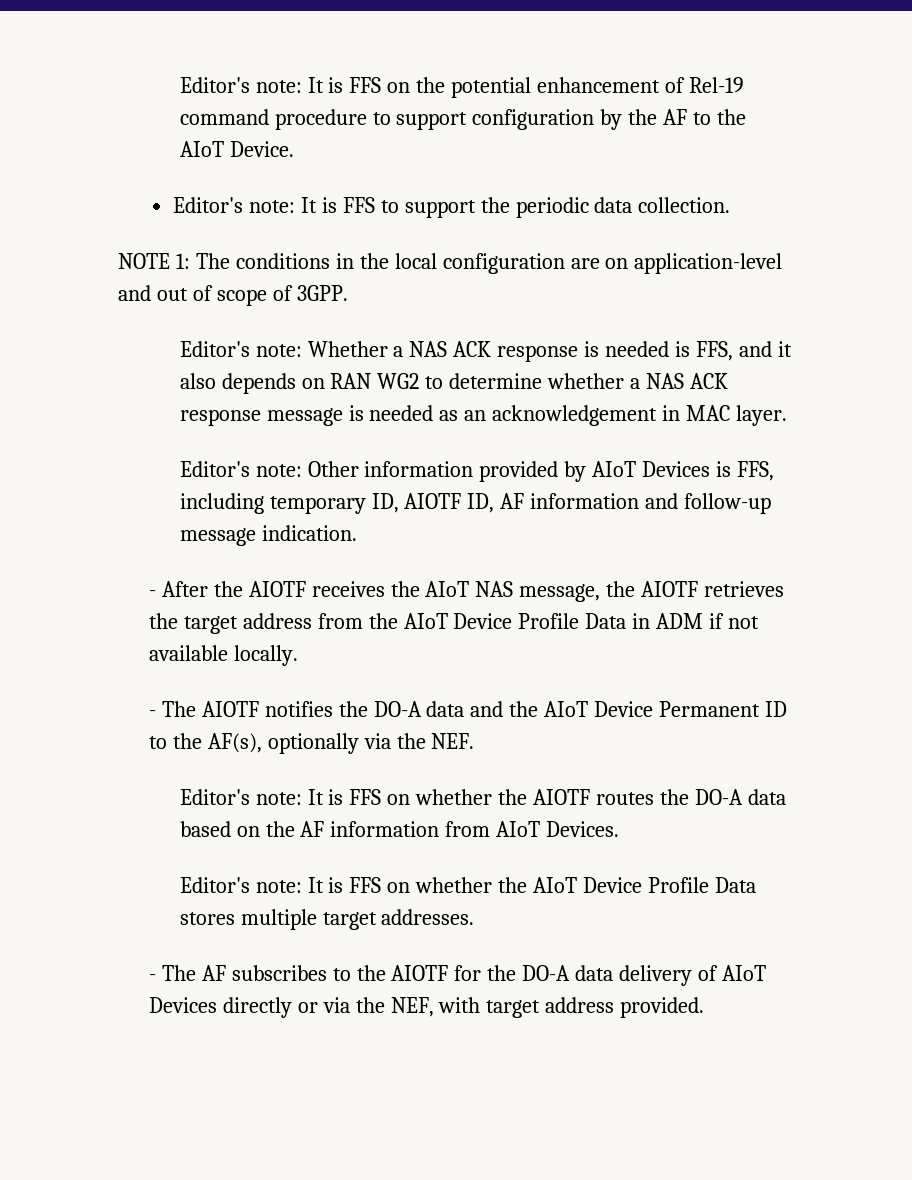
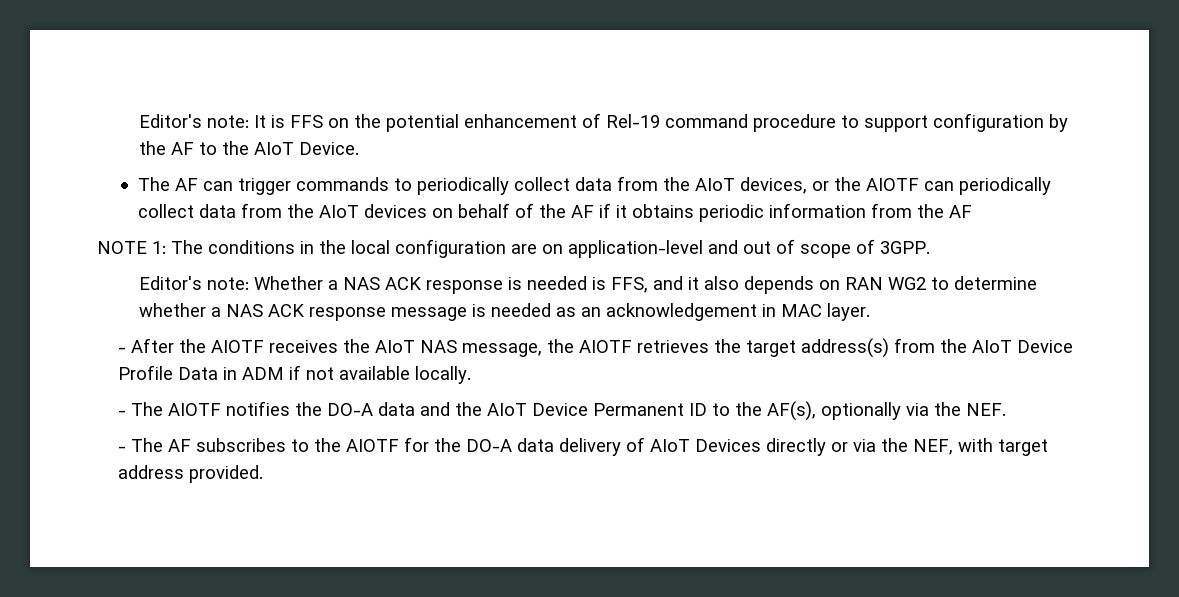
[173,197,731,218] Editor's note: It is FFS to support the periodic data collection. -> [138,176,1052,195] [138,203,973,222] The AF can trigger commands to periodically collect data from the AIoT devices, or the AIOTF can periodically collect data from the AIoT devices on behalf of the AF if it obtains periodic information from the AF
[179,461,775,482] [179,493,772,514] [179,525,357,546] // Editor's note: Other information provided by AIoT Devices is FFS, including temporary ID, AIOTF ID, AF information and follow-up message indication. -> (870, 312) none
[242,613,312,629] address -> [800,338,889,358] address(s)
[179,789,786,805] [179,821,620,837] [179,877,756,893] [179,909,475,930] // Editor's note: It is FFS on whether the AIOTF routes the DO-A data based on the AF information from AIoT Devices. // Editor's note: It is FFS on whether the AIoT Device Profile Data stores multiple target addresses. -> (1006, 409) none

